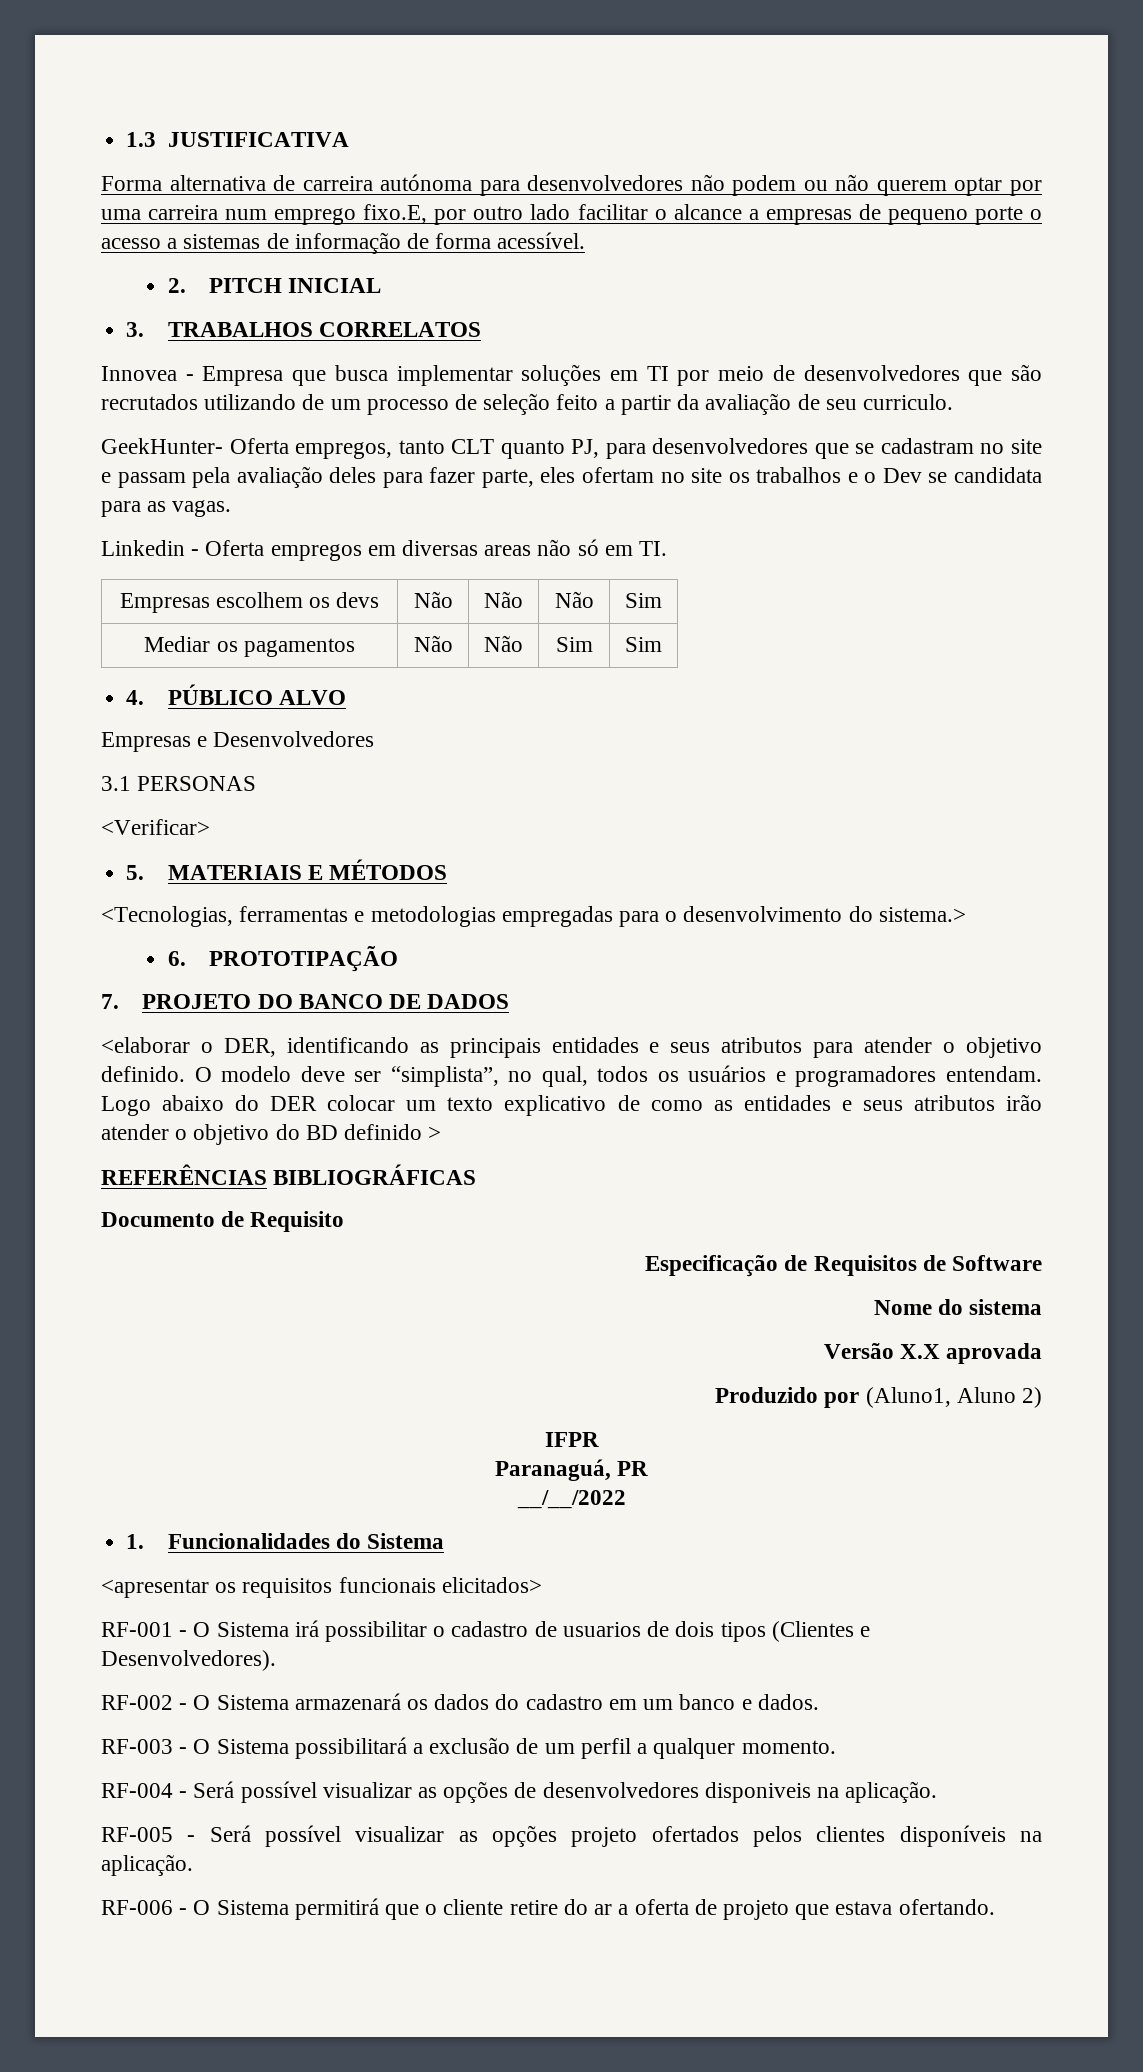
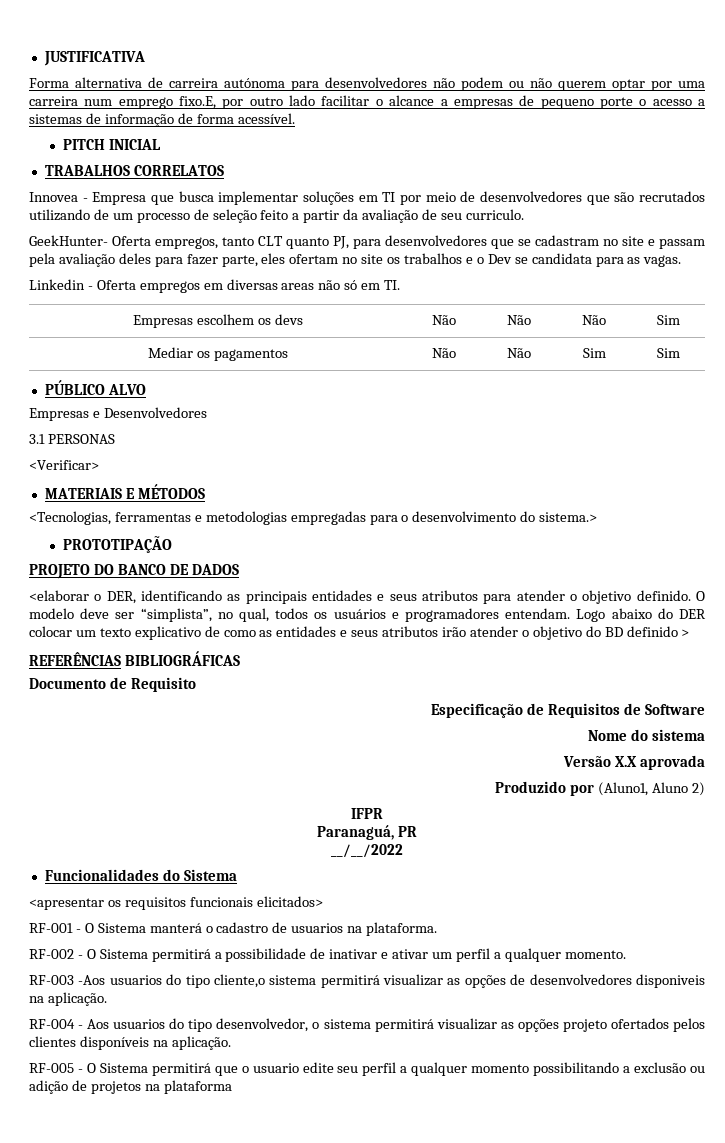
[126,132,157,147] 1.3 -> (43, 58) none
[167,278,186,293] 2. -> (295, 118) none
[126,322,145,337] 3. -> (161, 144) none
[126,690,145,705] 4. -> (680, 353) none
[126,865,145,880] 5. -> (99, 465) none
[167,951,186,966] 6. -> (598, 517) none
[101,994,119,1009] 7. -> (172, 544) none
[126,1534,145,1549] 1. -> (403, 851) none
[294,1620,428,1642] irá possibilitar -> [149,923,202,933] manterá
[647,1621,870,1642] [101,1650,276,1671] [101,1693,819,1710] [101,1737,539,1759] de dois tipos (Clientes e Desenvolvedores). // RF-002 - O Sistema armazenará os dados do cadastro em um banco e dados. // RF-003 - O Sistema possibilitará a exclusão de -> [347,922,438,936] [29,948,429,962] na plataforma. // RF-002 - O Sistema permitirá a possibilidade de inativar e ativar
[101,1781,317,1803] RF-004 - Será possível -> [29,974,380,988] RF-003 -Aos usuarios do tipo cliente,o sistema permitirá
[101,1825,341,1847] RF-005 - Será possível -> [29,1018,434,1032] RF-004 - Aos usuarios do tipo desenvolvedor, o sistema permitirá
[101,1900,173,1915] RF-006 -> [29,1063,74,1073] RF-005
[443,1899,995,1920] cliente retire do ar a oferta de projeto que estava ofertando. -> [252,1062,706,1076] [29,1080,232,1094] usuario edite seu perfil a qualquer momento possibilitando a exclusão ou adição de projetos na plataforma

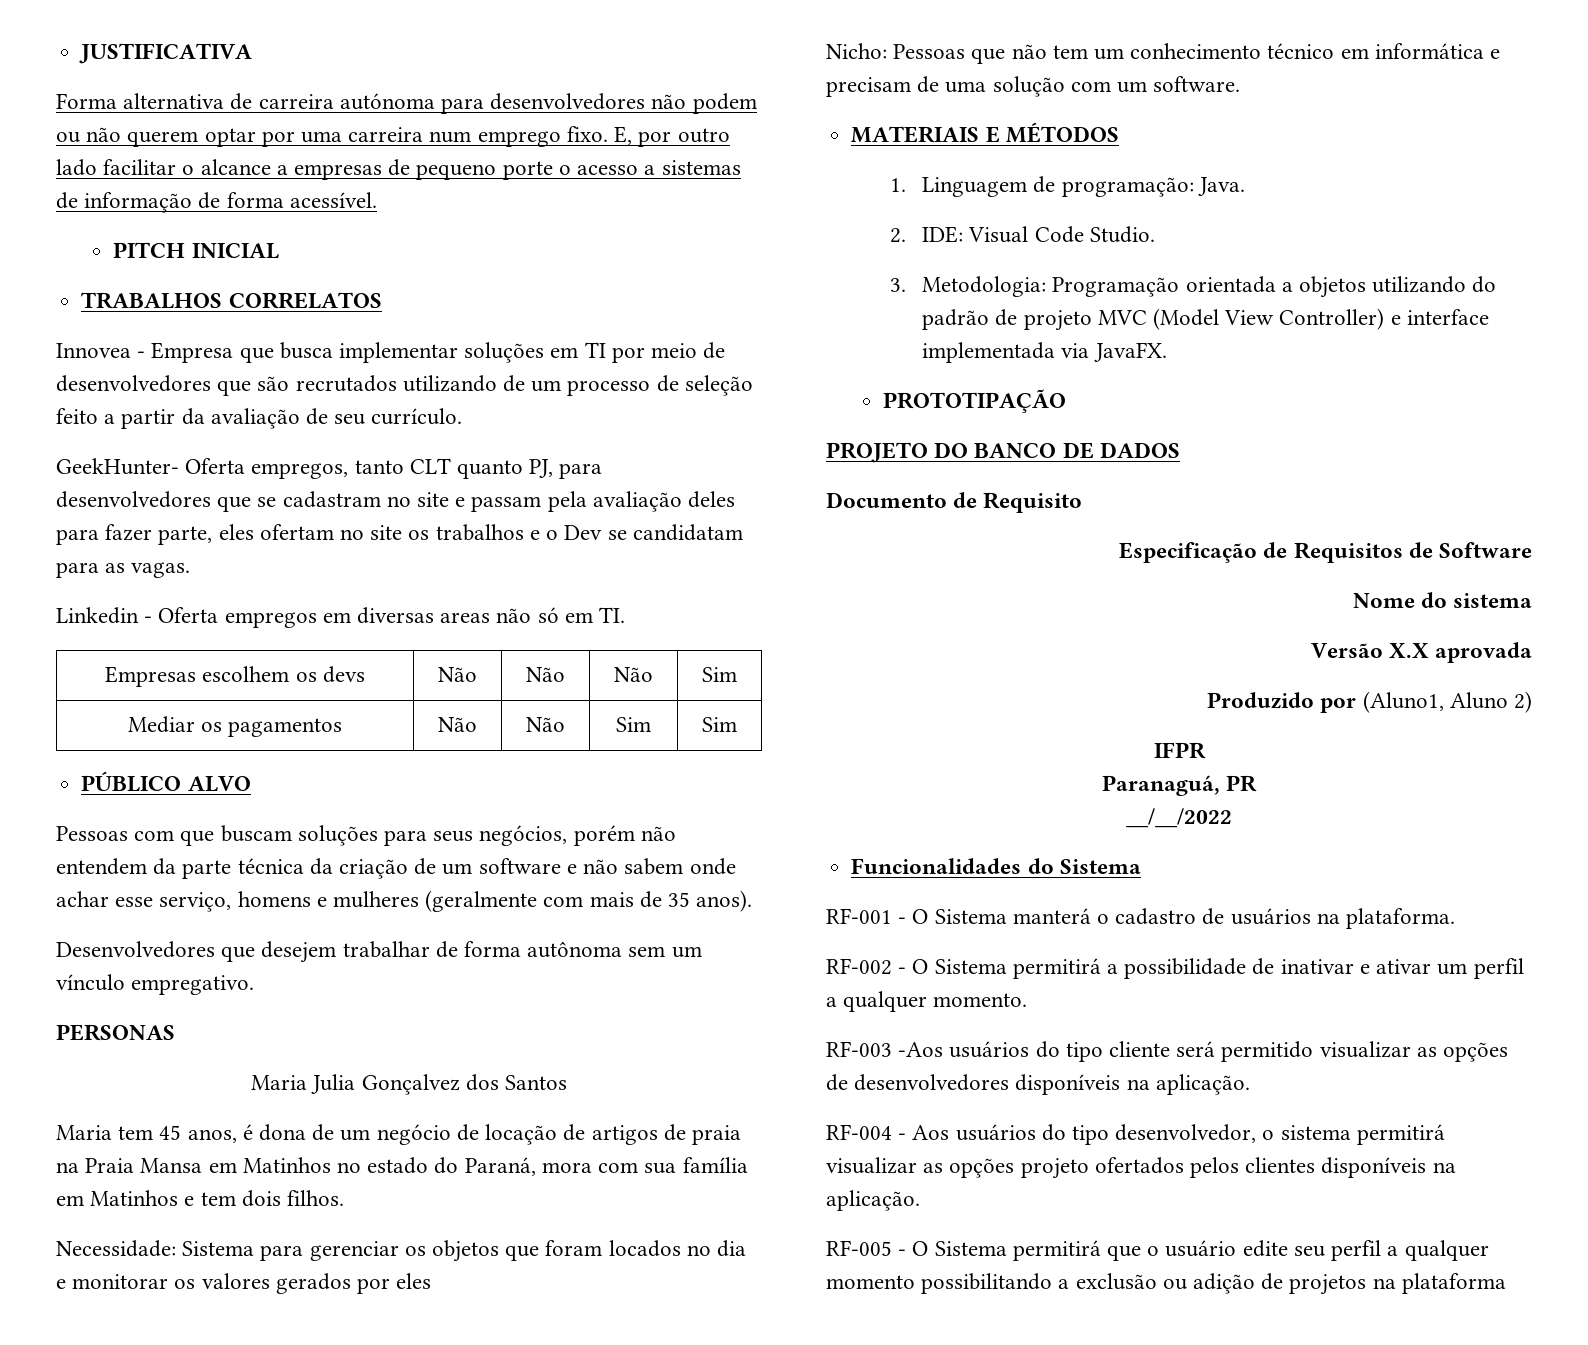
[179,96,217,109] fixo.E, -> [566,126,633,145] fixo. E,
[465,209,524,220] curriculo. -> [371,408,463,425] currículo.
[531,253,592,264] candidata -> [632,524,743,541] candidatam
[29,407,207,421] [29,434,115,444] [29,460,99,470] [44,484,205,499] [29,511,598,525] Empresas e Desenvolvedores // 3.1 PERSONAS // <Verificar> // MATERIAIS E MÉTODOS // <Tecnologias, ferramentas e metodologias empregadas para o desenvolvimento do sistema.> -> [56,825,676,846] [56,858,736,879] [56,890,753,912] [56,941,702,963] [56,974,255,995] [56,1024,175,1041] [251,1074,567,1095] [56,1124,741,1145] [56,1157,748,1176] [56,1190,345,1207] [56,1240,747,1262] [56,1273,432,1294] [826,43,1501,64] [826,76,1241,97] [851,122,1119,143] [890,176,1245,197] [890,226,1155,243] [890,276,1497,298] [922,308,1489,331] [922,342,1167,363] Pessoas com que buscam soluções para seus negócios, porém não entendem da parte técnica da criação de um software e não sabem onde achar esse serviço, homens e mulheres (geralmente com mais de 35 anos). // Desenvolvedores que desejem trabalhar de forma autônoma sem um vínculo empregativo. // PERSONAS // Maria Julia Gonçalvez dos Santos // Maria tem 45 anos, é dona de um negócio de locação de artigos de praia na Praia Mansa em Matinhos no estado do Paraná, mora com sua família em Matinhos e tem dois filhos. // Necessidade: Sistema para gerenciar os objetos que foram locados no dia e monitorar os valores gerados por eles // Nicho: Pessoas que não tem um conhecimento técnico em informática e precisam de uma solução com um software. // MATERIAIS E MÉTODOS // 1. Linguagem de programação: Java. // 2. IDE: Visual Code Studio. // 3. Metodologia: Programação orientada a objetos utilizando do padrão de projeto MVC (Model View Controller) e interface implementada via JavaFX.
[29,590,705,604] [29,608,706,622] [29,626,690,640] [29,651,240,666] // <elaborar o DER, identificando as principais entidades e seus atributos para atender o objetivo definido. O modelo deve ser “simplista”, no qual, todos os usuários e programadores entendam. Logo abaixo do DER colocar um texto explicativo de como as entidades e seus atributos irão atender o objetivo do BD definido > // REFERÊNCIAS BIBLIOGRÁFICAS -> (1180, 450) none
[29,896,323,910] // <apresentar os requisitos funcionais elicitados> -> (1141, 866) none
[291,923,344,933] usuarios -> [1230,908,1311,925] usuários
[109,974,380,988] usuarios do tipo cliente,o sistema permitirá -> [949,1041,1314,1062] usuários do tipo cliente será permitido
[635,974,705,988] disponiveis -> [1015,1074,1121,1095] disponíveis
[113,1019,166,1029] usuarios -> [955,1124,1036,1141] usuários
[252,1063,299,1073] usuario -> [1165,1240,1237,1257] usuário

